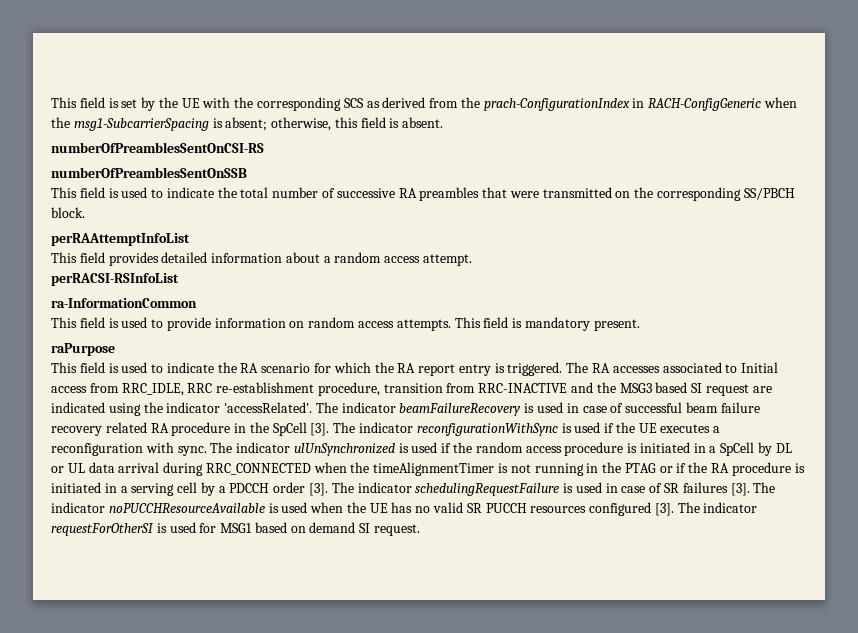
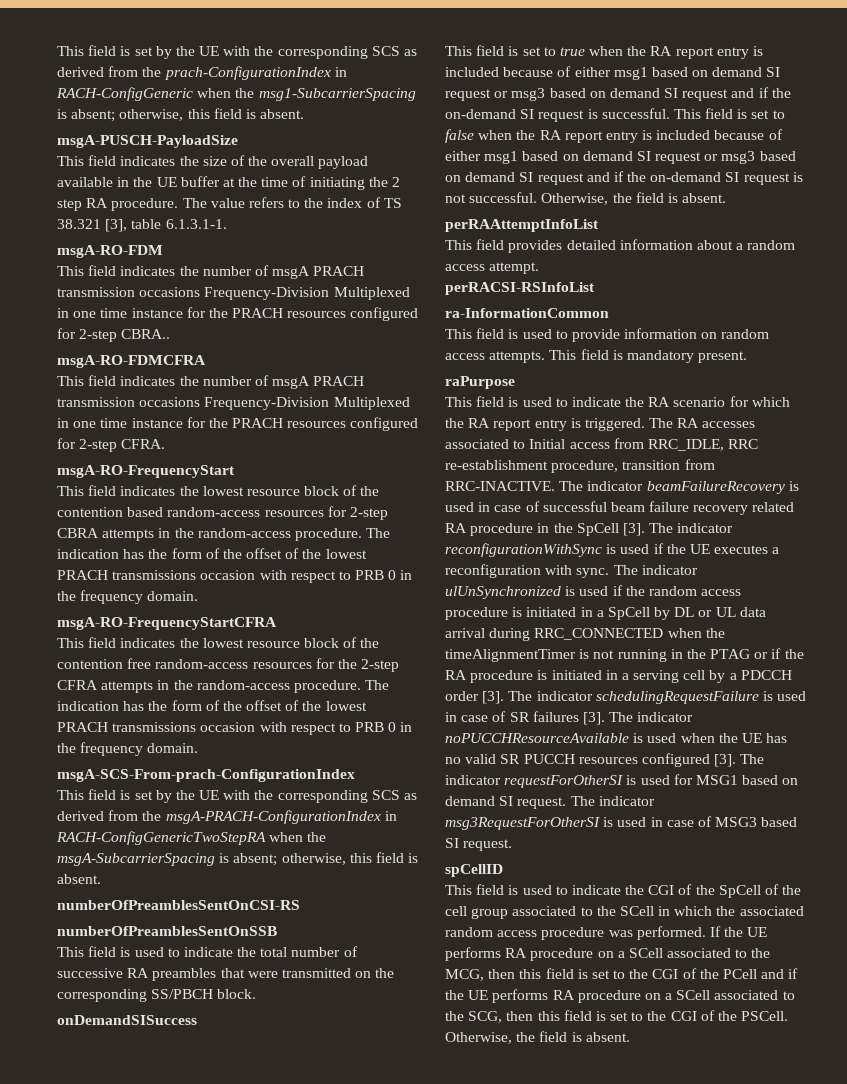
(444, 122) none -> [57,135,238,148] [57,155,369,169] [57,176,401,190] [57,197,402,211] [57,219,227,232] [57,245,163,258] [57,265,365,279] [57,287,410,300] [57,307,419,321] [57,328,171,342] [57,355,206,368] [57,375,365,389] [57,397,410,410] [57,417,419,431] [57,438,166,452] [57,465,235,478] [57,485,380,496] [57,506,388,520] [57,528,391,541] [57,548,367,559] [57,570,413,583] [57,590,199,604] [57,617,277,630] [57,637,380,648] [57,658,400,672] [57,680,390,693] [57,700,367,711] [57,722,413,735] [57,742,199,756] [57,769,355,782] [57,789,418,803] [57,810,397,824] [56,831,327,845] [57,852,419,866] [57,874,101,884] // msgA-PUSCH-PayloadSize // This field indicates the size of the overall payload available in the UE buffer at the time of initiating the 2 step RA procedure. The value refers to the index of TS 38.321 [3], table 6.1.3.1-1. // msgA-RO-FDM // This field indicates the number of msgA PRACH transmission occasions Frequency-Division Multiplexed in one time instance for the PRACH resources configured for 2-step CBRA.. // msgA-RO-FDMCFRA // This field indicates the number of msgA PRACH transmission occasions Frequency-Division Multiplexed in one time instance for the PRACH resources configured for 2-step CFRA. // msgA-RO-FrequencyStart // This field indicates the lowest resource block of the contention based random-access resources for 2-step CBRA attempts in the random-access procedure. The indication has the form of the offset of the lowest PRACH transmissions occasion with respect to PRB 0 in the frequency domain. // msgA-RO-FrequencyStartCFRA // This field indicates the lowest resource block of the contention free random-access resources for the 2-step CFRA attempts in the random-access procedure. The indication has the form of the offset of the lowest PRACH transmissions occasion with respect to PRB 0 in the frequency domain. // msgA-SCS-From-prach-ConfigurationIndex // This field is set by the UE with the corresponding SCS as derived from the msgA-PRACH-ConfigurationIndex in RACH-ConfigGenericTwoStepRA when the msgA-SubcarrierSpacing is absent; otherwise, this field is absent.
(85, 212) none -> [57,1015,197,1025] [445,45,764,59] [445,66,781,80] [445,87,791,101] [445,108,785,122] [445,129,783,143] [445,151,796,164] [445,171,803,185] [445,192,727,205] // onDemandSISuccess // This field is set to true when the RA report entry is included because of either msg1 based on demand SI request or msg3 based on demand SI request and if the on-demand SI request is successful. This field is set to false when the RA report entry is included because of either msg1 based on demand SI request or msg3 based on demand SI request and if the on-demand SI request is not successful. Otherwise, the field is absent.
[478,382,772,396] [51,402,313,416] RRC-INACTIVE and the MSG3 based SI request are indicated using the indicator 'accessRelated'. -> [445,481,555,491] RRC-INACTIVE.
(421, 530) none -> [570,796,655,806] [445,816,798,830] [445,838,513,851] [445,864,503,877] [445,884,802,898] [445,906,804,919] [445,926,768,940] [445,947,771,961] [445,968,799,981] [445,989,795,1003] [445,1010,789,1023] [445,1031,630,1044] The indicator msg3RequestForOtherSI is used in case of MSG3 based SI request. // spCellID // This field is used to indicate the CGI of the SpCell of the cell group associated to the SCell in which the associated random access procedure was performed. If the UE performs RA procedure on a SCell associated to the MCG, then this field is set to the CGI of the PCell and if the UE performs RA procedure on a SCell associated to the SCG, then this field is set to the CGI of the PSCell. Otherwise, the field is absent.

